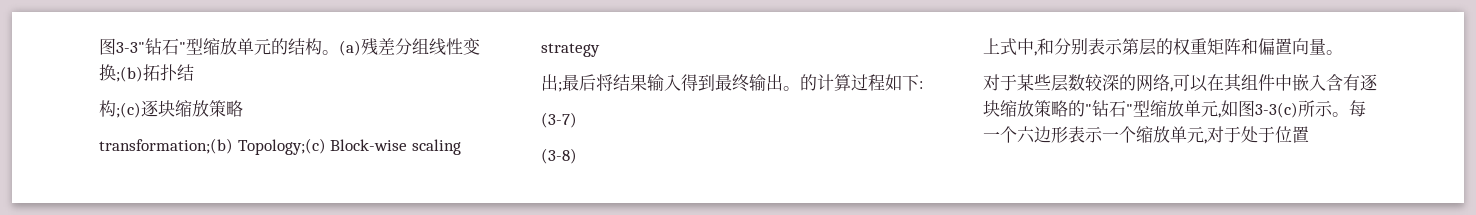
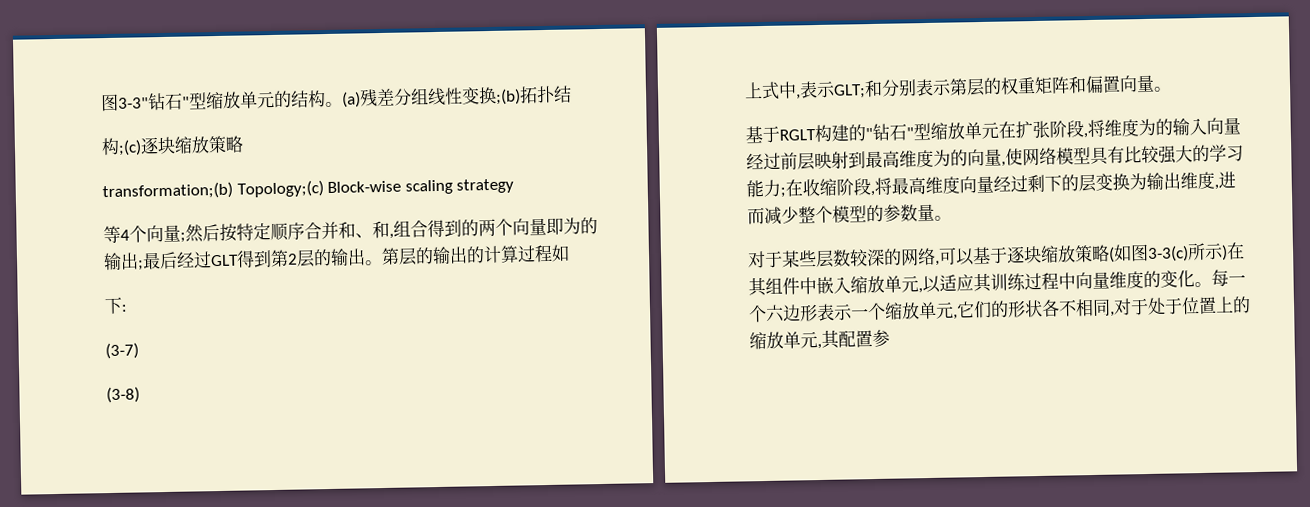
[541,74,800,92] 出;最后将结果输入得到最终输出。 -> [103,217,598,244] [103,246,468,271] 等4个向量;然后按特定顺序合并和、和,组合得到的两个向量即为的输出;最后经过GLT得到第2层的输出。第层的输出
(902, 82) none -> (570, 253) //
(1037, 53) none -> [799,80,866,99] 表示GLT;
(1343, 52) none -> [745,117,1241,144] [746,144,1244,171] [746,171,1236,198] [747,203,952,225] // 基于RGLT构建的"钻石"型缩放单元在扩张阶段,将维度为的输入向量经过前层映射到最高维度为的向量,使网络模型具有比较强大的学习能力;在收缩阶段,将最高维度向量经过剩下的层变换为输出维度,进而减少整个模型的参数量。
[1207,73,1378,92] [983,100,1333,118] 在其组件中嵌入含有逐块缩放策略的"钻石"型缩放单元,如图3-3(c)所示 -> [972,242,1245,265] [748,270,1195,297] 基于逐块缩放策略(如图3-3(c)所示)在其组件中嵌入缩放单元,以适应其训练过程中向量维度的变化
[1207,126,1309,143] 对于处于位置 -> [956,296,1251,319] [749,329,890,350] 它们的形状各不相同,对于处于位置上的缩放单元,其配置参

